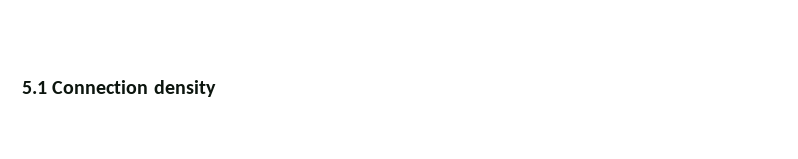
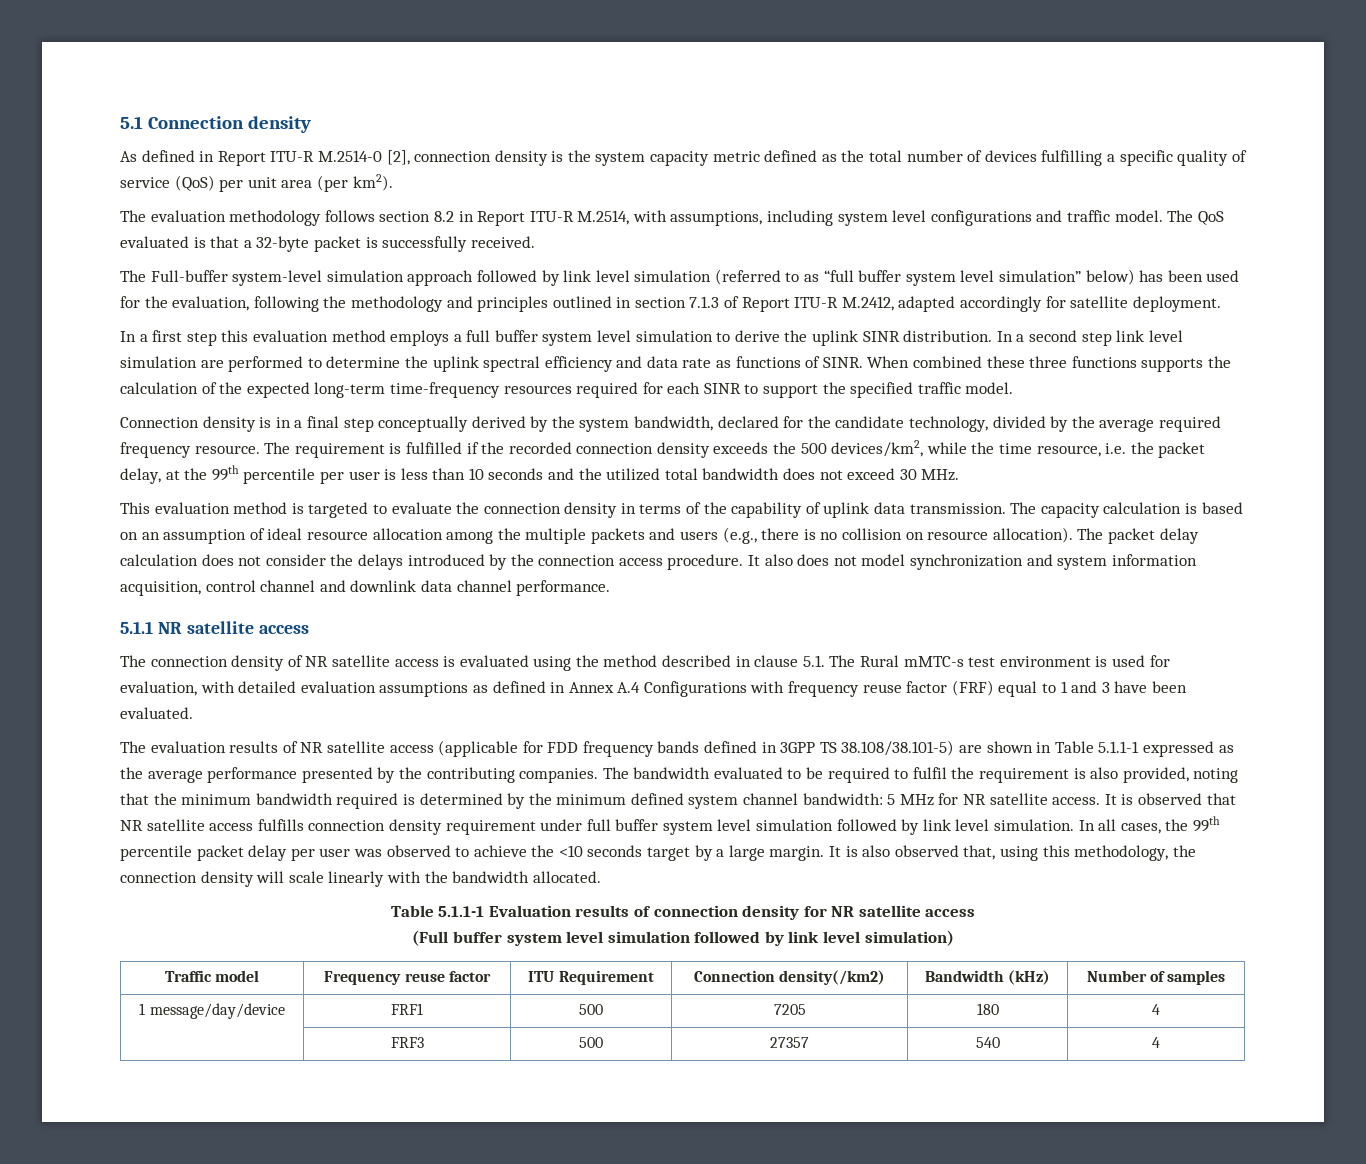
(216, 88) none -> [120,150,1247,166] [120,174,393,192] [120,210,1224,226] [120,236,535,252] [120,269,1240,286] [120,296,1221,312] [120,330,1183,346] [120,356,1231,372] [120,382,1014,398] [120,416,1221,432] [120,440,1206,458] [120,465,960,484] [120,502,1243,518] [120,527,1199,544] [120,554,1197,570] [120,580,611,596] [120,621,309,634] [120,655,1170,671] [120,680,1187,697] [120,707,193,719] [120,740,1234,757] [120,767,1239,783] [120,793,1236,809] [120,816,1220,835] [120,845,1196,861] [120,871,601,887] [390,905,976,920] [412,930,954,946] [164,970,260,982] [324,971,491,985] [528,970,654,985] [693,970,886,985] [924,970,1051,985] [1086,970,1226,985] [139,1003,285,1019] [391,1003,423,1015] [579,1004,603,1015] [773,1004,806,1015] [976,1003,999,1015] [1152,1004,1160,1015] [390,1037,424,1048] [579,1037,603,1048] [770,1037,809,1048] [975,1037,1000,1048] [1152,1037,1160,1048] // As defined in Report ITU-R M.2514-0 [2], connection density is the system capacity metric defined as the total number of devices fulfilling a specific quality of service (QoS) per unit area (per km2). // The evaluation methodology follows section 8.2 in Report ITU-R M.2514, with assumptions, including system level configurations and traffic model. The QoS evaluated is that a 32-byte packet is successfully received. // The Full-buffer system-level simulation approach followed by link level simulation (referred to as “full buffer system level simulation” below) has been used for the evaluation, following the methodology and principles outlined in section 7.1.3 of Report ITU-R M.2412, adapted accordingly for satellite deployment. // In a first step this evaluation method employs a full buffer system level simulation to derive the uplink SINR distribution. In a second step link level simulation are performed to determine the uplink spectral efficiency and data rate as functions of SINR. When combined these three functions supports the calculation of the expected long-term time-frequency resources required for each SINR to support the specified traffic model. // Connection density is in a final step conceptually derived by the system bandwidth, declared for the candidate technology, divided by the average required frequency resource. The requirement is fulfilled if the recorded connection density exceeds the 500 devices/km2, while the time resource, i.e. the packet delay, at the 99th percentile per user is less than 10 seconds and the utilized total bandwidth does not exceed 30 MHz. // This evaluation method is targeted to evaluate the connection density in terms of the capability of uplink data transmission. The capacity calculation is based on an assumption of ideal resource allocation among the multiple packets and users (e.g., there is no collision on resource allocation). The packet delay calculation does not consider the delays introduced by the connection access procedure. It also does not model synchronization and system information acquisition, control channel and downlink data channel performance. // 5.1.1 NR satellite access // The connection density of NR satellite access is evaluated using the method described in clause 5.1. The Rural mMTC-s test environment is used for evaluation, with detailed evaluation assumptions as defined in Annex A.4 Configurations with frequency reuse factor (FRF) equal to 1 and 3 have been evaluated. // The evaluation results of NR satellite access (applicable for FDD frequency bands defined in 3GPP TS 38.108/38.101-5) are shown in Table 5.1.1-1 expressed as the average performance presented by the contributing companies. The bandwidth evaluated to be required to fulfil the requirement is also provided, noting that the minimum bandwidth required is determined by the minimum defined system channel bandwidth: 5 MHz for NR satellite access. It is observed that NR satellite access fulfills connection density requirement under full buffer system level simulation followed by link level simulation. In all cases, the 99th percentile packet delay per user was observed to achieve the <10 seconds target by a large margin. It is also observed that, using this methodology, the connection density will scale linearly with the bandwidth allocated. // Table 5.1.1-1 Evaluation results of connection density for NR satellite access // (Full buffer system level simulation followed by link level simulation) // Traffic model | Frequency reuse factor | ITU Requirement | Connection density(/km2) | Bandwidth (kHz) | Number of samples // 1 message/day/device | FRF1 | 500 | 7205 | 180 | 4 // | FRF3 | 500 | 27357 | 540 | 4

